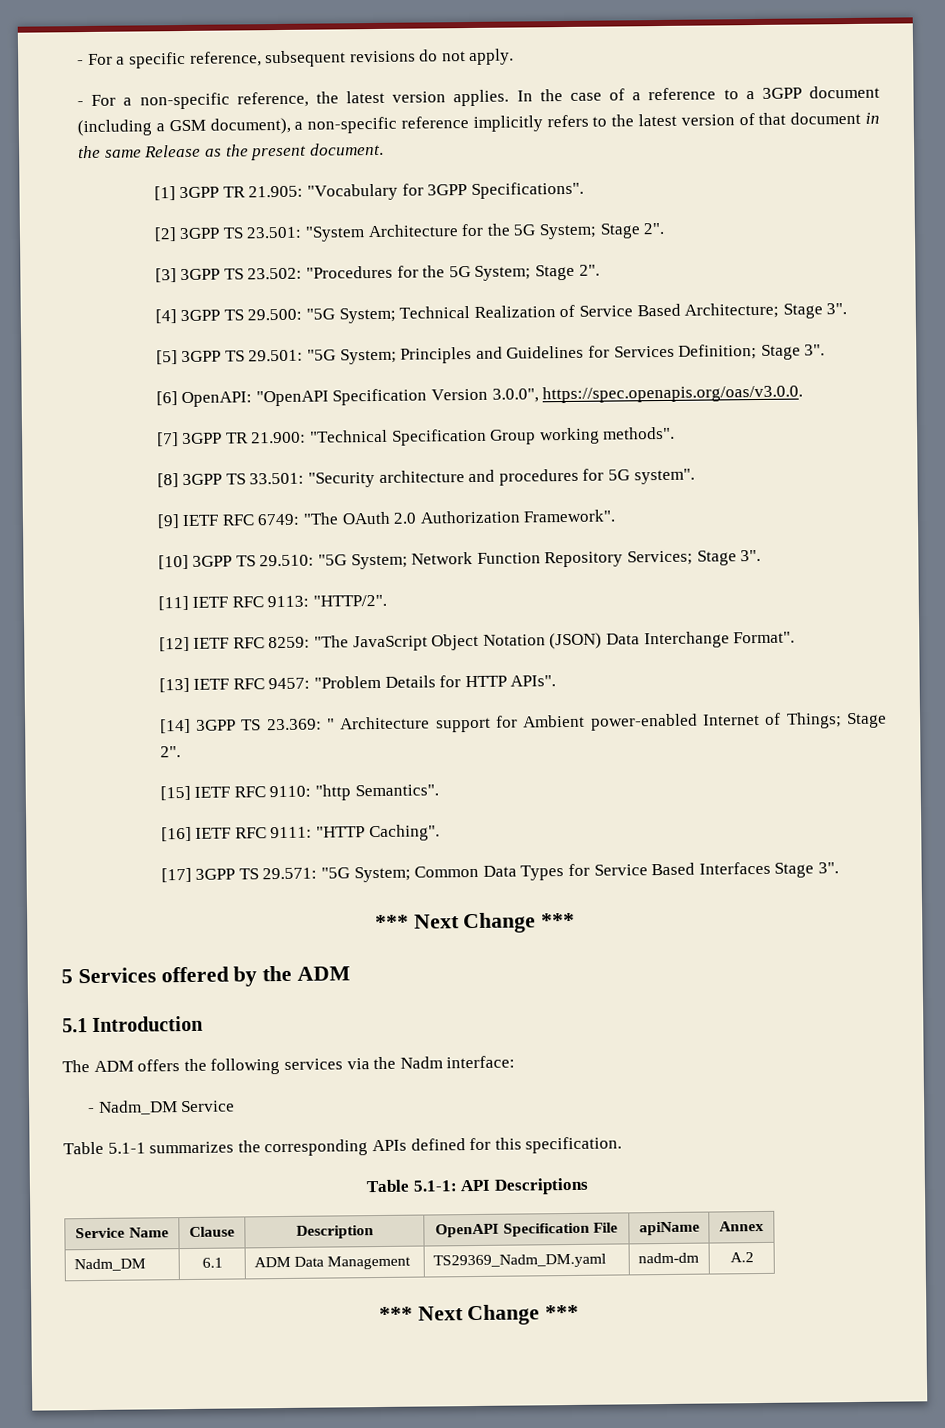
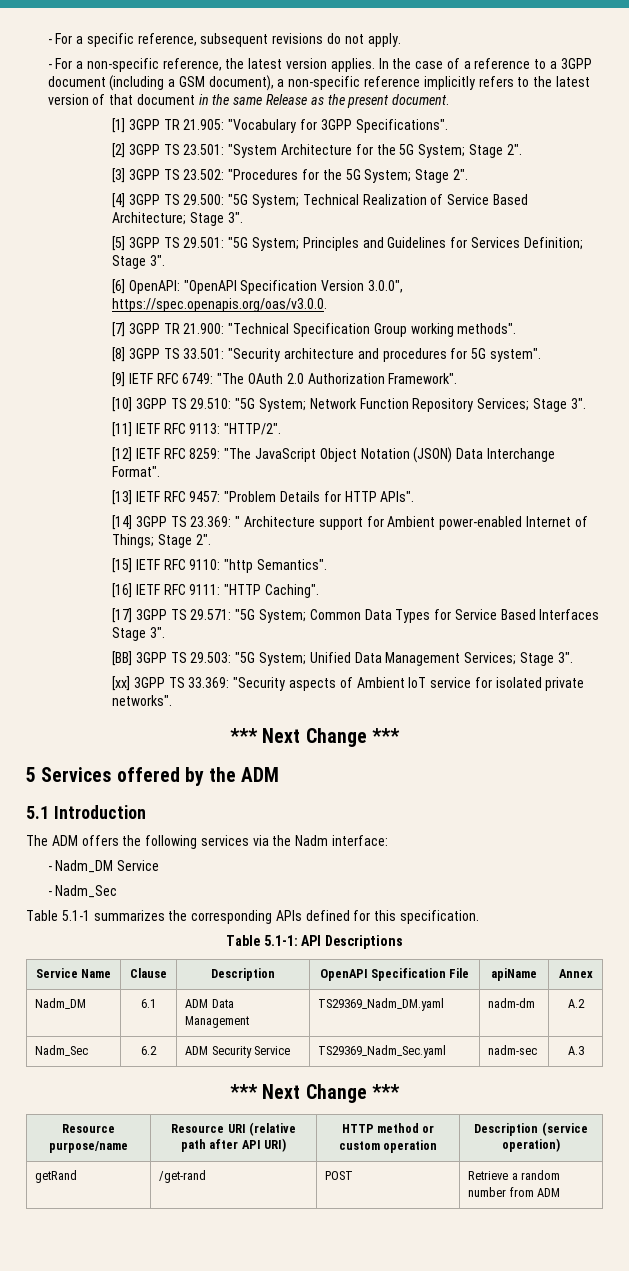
(839, 868) none -> [112,651,573,666] [112,676,585,691] [112,695,173,706] // [BB] 3GPP TS 29.503: "5G System; Unified Data Management Services; Stage 3". // [xx] 3GPP TS 33.369: "Security aspects of Ambient IoT service for isolated private networks".
(236, 1106) none -> [47,885,118,898] // - Nadm_Sec
[378,1304,580,1326] // *** Next Change *** -> [35,1045,89,1056] [141,1046,157,1055] [185,1046,291,1058] [318,1045,447,1058] [488,1045,538,1055] [567,1046,584,1055] [230,1084,400,1103] [62,1124,115,1133] [49,1141,128,1153] [171,1122,296,1136] [180,1138,287,1152] [341,1123,435,1133] [338,1140,438,1153] [474,1122,588,1136] [502,1138,560,1152] [35,1170,78,1183] [159,1170,207,1183] [325,1171,354,1180] [468,1170,561,1180] [468,1187,561,1197] // Nadm_Sec | 6.2 | ADM Security Service | TS29369_Nadm_Sec.yaml | nadm-sec | A.3 // *** Next Change *** // Resource purpose/name | Resource URI (relative path after API URI) | HTTP method or custom operation | Description (service operation) // getRand | /get-rand | POST | Retrieve a random number from ADM

